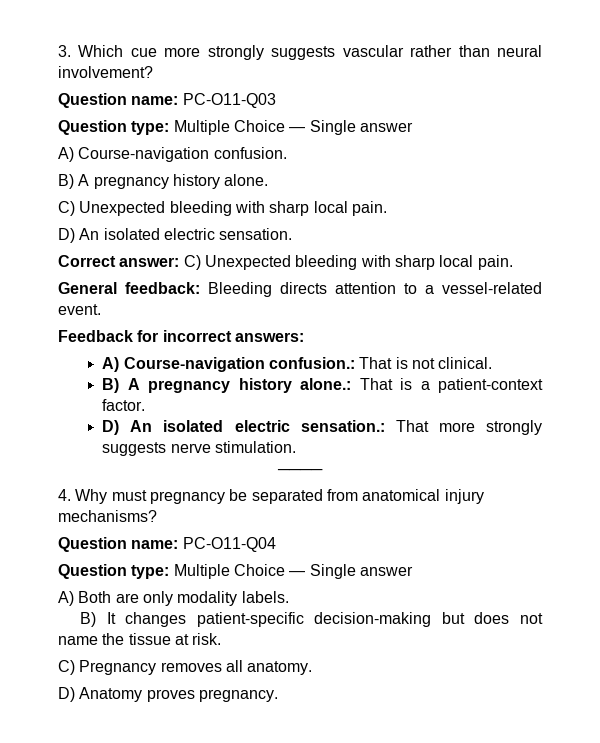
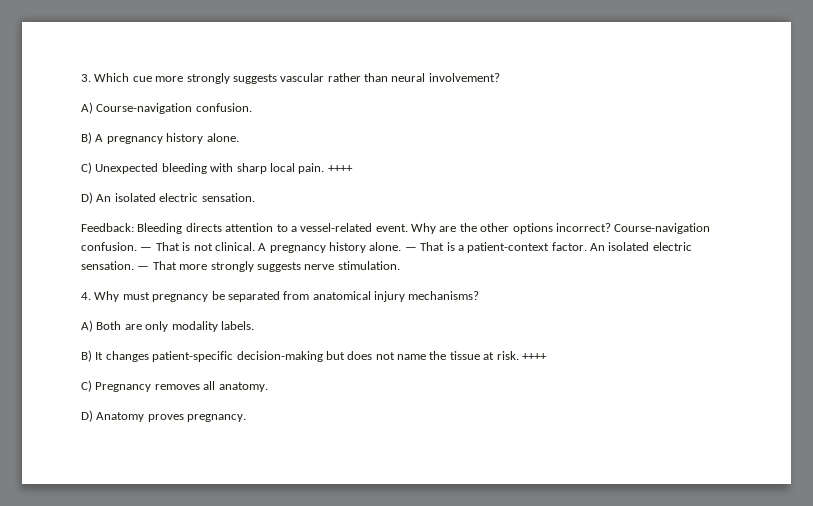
[58,93,276,108] [58,120,413,135] // Question name: PC-O11-Q03 // Question type: Multiple Choice — Single answer -> (500, 77) none
(387, 208) none -> [327,165,353,172] ++++
[58,255,513,270] [58,282,200,294] Correct answer: C) Unexpected bleeding with sharp local pain. // General feedback: -> [81,223,134,232] Feedback:
[58,330,304,342] [102,357,355,372] // Feedback for incorrect answers: // A) Course-navigation confusion.: -> [411,223,711,234] [81,242,153,251] Why are the other options incorrect? Course-navigation confusion. —
[102,378,352,393] // B) A pregnancy history alone.: -> [258,242,417,253] A pregnancy history alone. —
[102,420,385,435] // D) An isolated electric sensation.: -> [590,242,692,251] [81,261,150,270] An isolated electric sensation. —
[277,469,323,474] // ──── -> (400, 265) none
[58,537,276,552] [58,564,413,579] // Question name: PC-O11-Q04 // Question type: Multiple Choice — Single answer -> (480, 295) none
(222, 639) none -> [521,353,547,360] ++++

